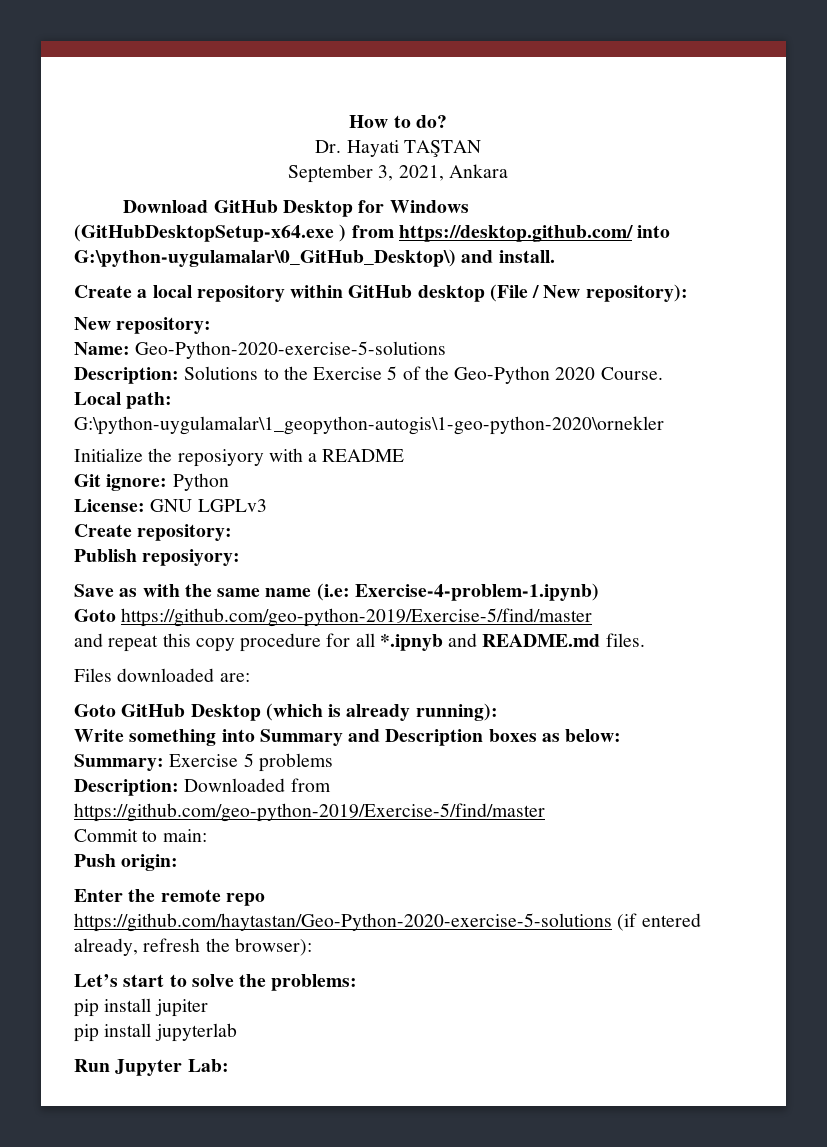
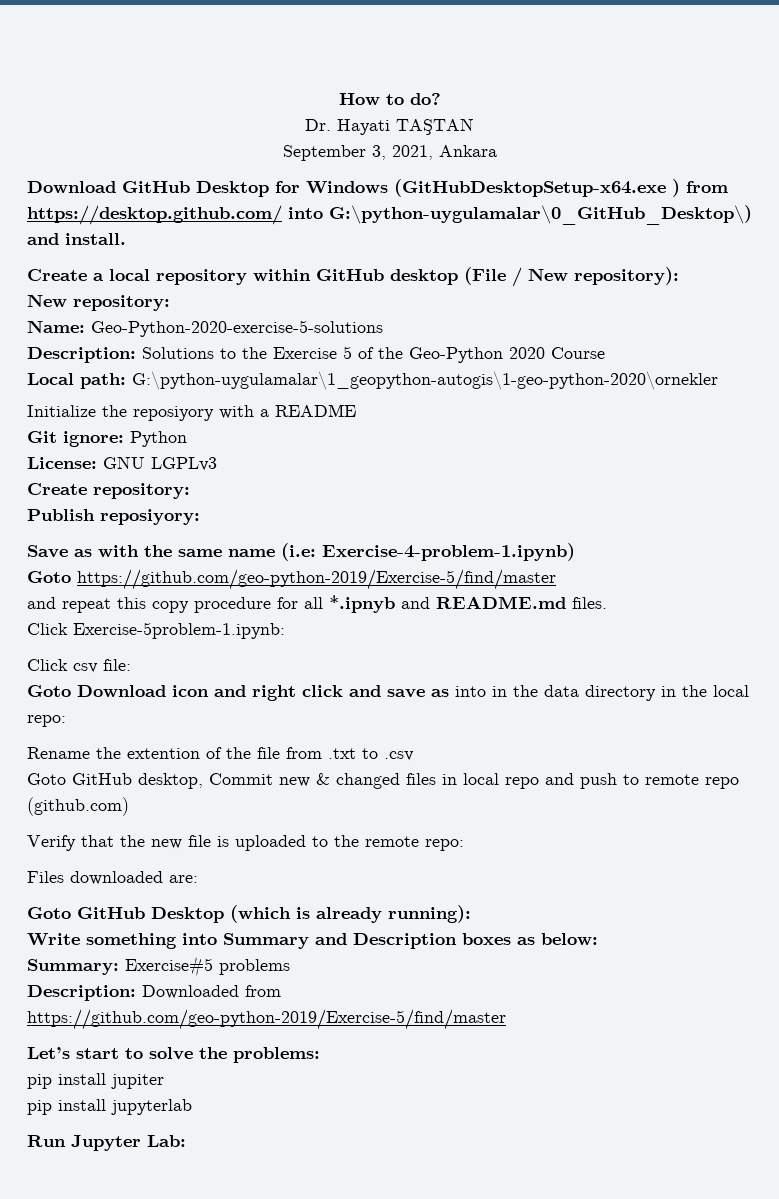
[600,367,663,380] Course. -> [551,347,605,359] Course
(645, 640) none -> [27,622,285,639] [27,659,131,673] [27,685,749,701] [27,715,66,727] [27,747,414,761] [27,773,739,789] [27,797,129,816] [27,835,464,851] // Click Exercise-5problem-1.ipynb: // Click csv file: // Goto Download icon and right click and save as into in the data directory in the local repo: // Rename the extention of the file from .txt to .csv // Goto GitHub desktop, Commit new & changed files in local repo and push to remote repo (github.com) // Verify that the new file is uploaded to the remote repo:
[169,753,254,767] Exercise 5 -> [125,956,213,977] Exercise#5
[74,829,207,842] [74,854,179,871] [74,889,265,906] [74,913,701,932] [74,938,312,956] // Commit to main: // Push origin: // Enter the remote repo https://github.com/haytastan/Geo-Python-2020-exercise-5-solutions (if entered already, refresh the browser): -> (506, 1019) none

